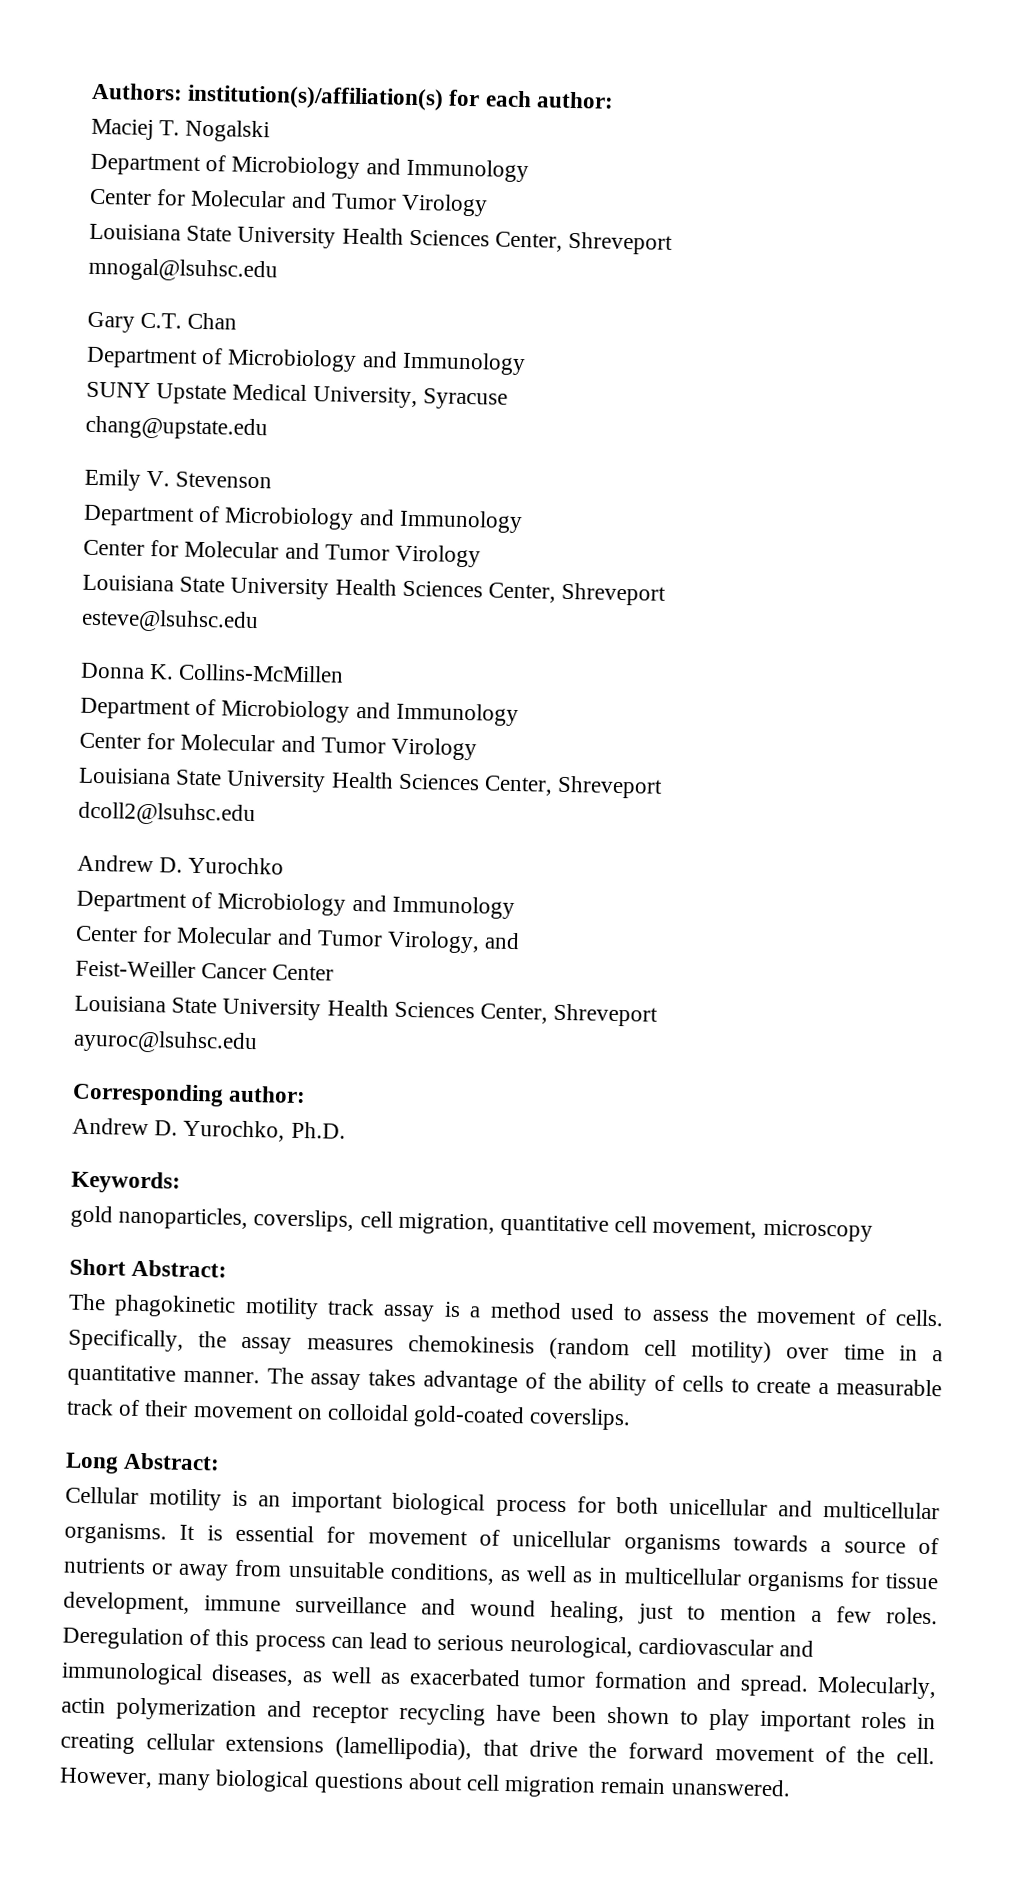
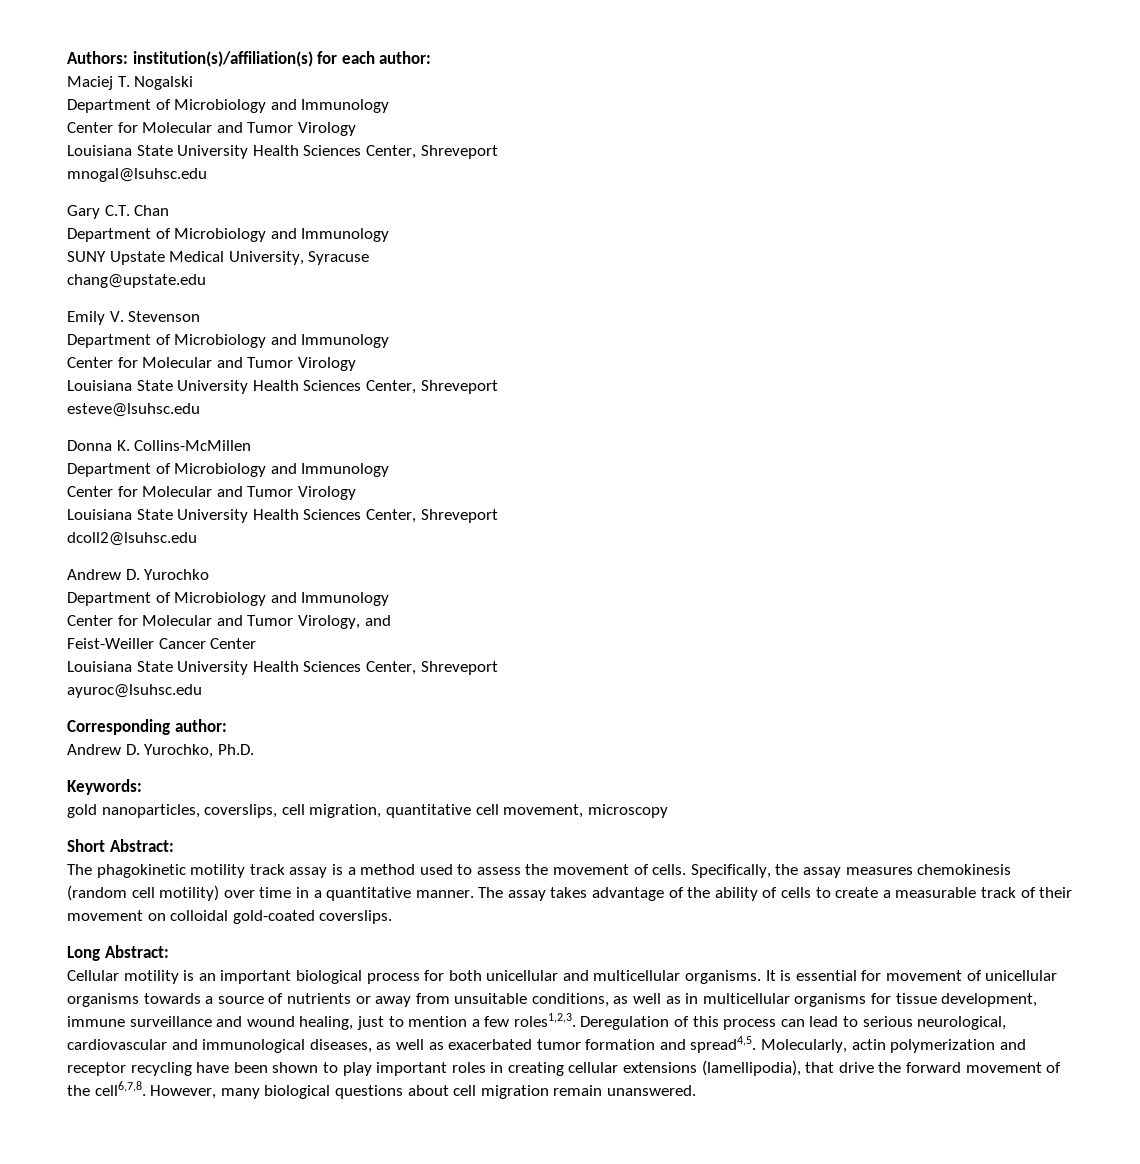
[886,1607,938,1625] roles. -> [513,1013,576,1027] roles1,2,3.
[740,1674,810,1697] spread. -> [690,1036,757,1053] spread4,5.
[896,1747,936,1765] cell. -> [94,1081,146,1096] cell6,7,8.

